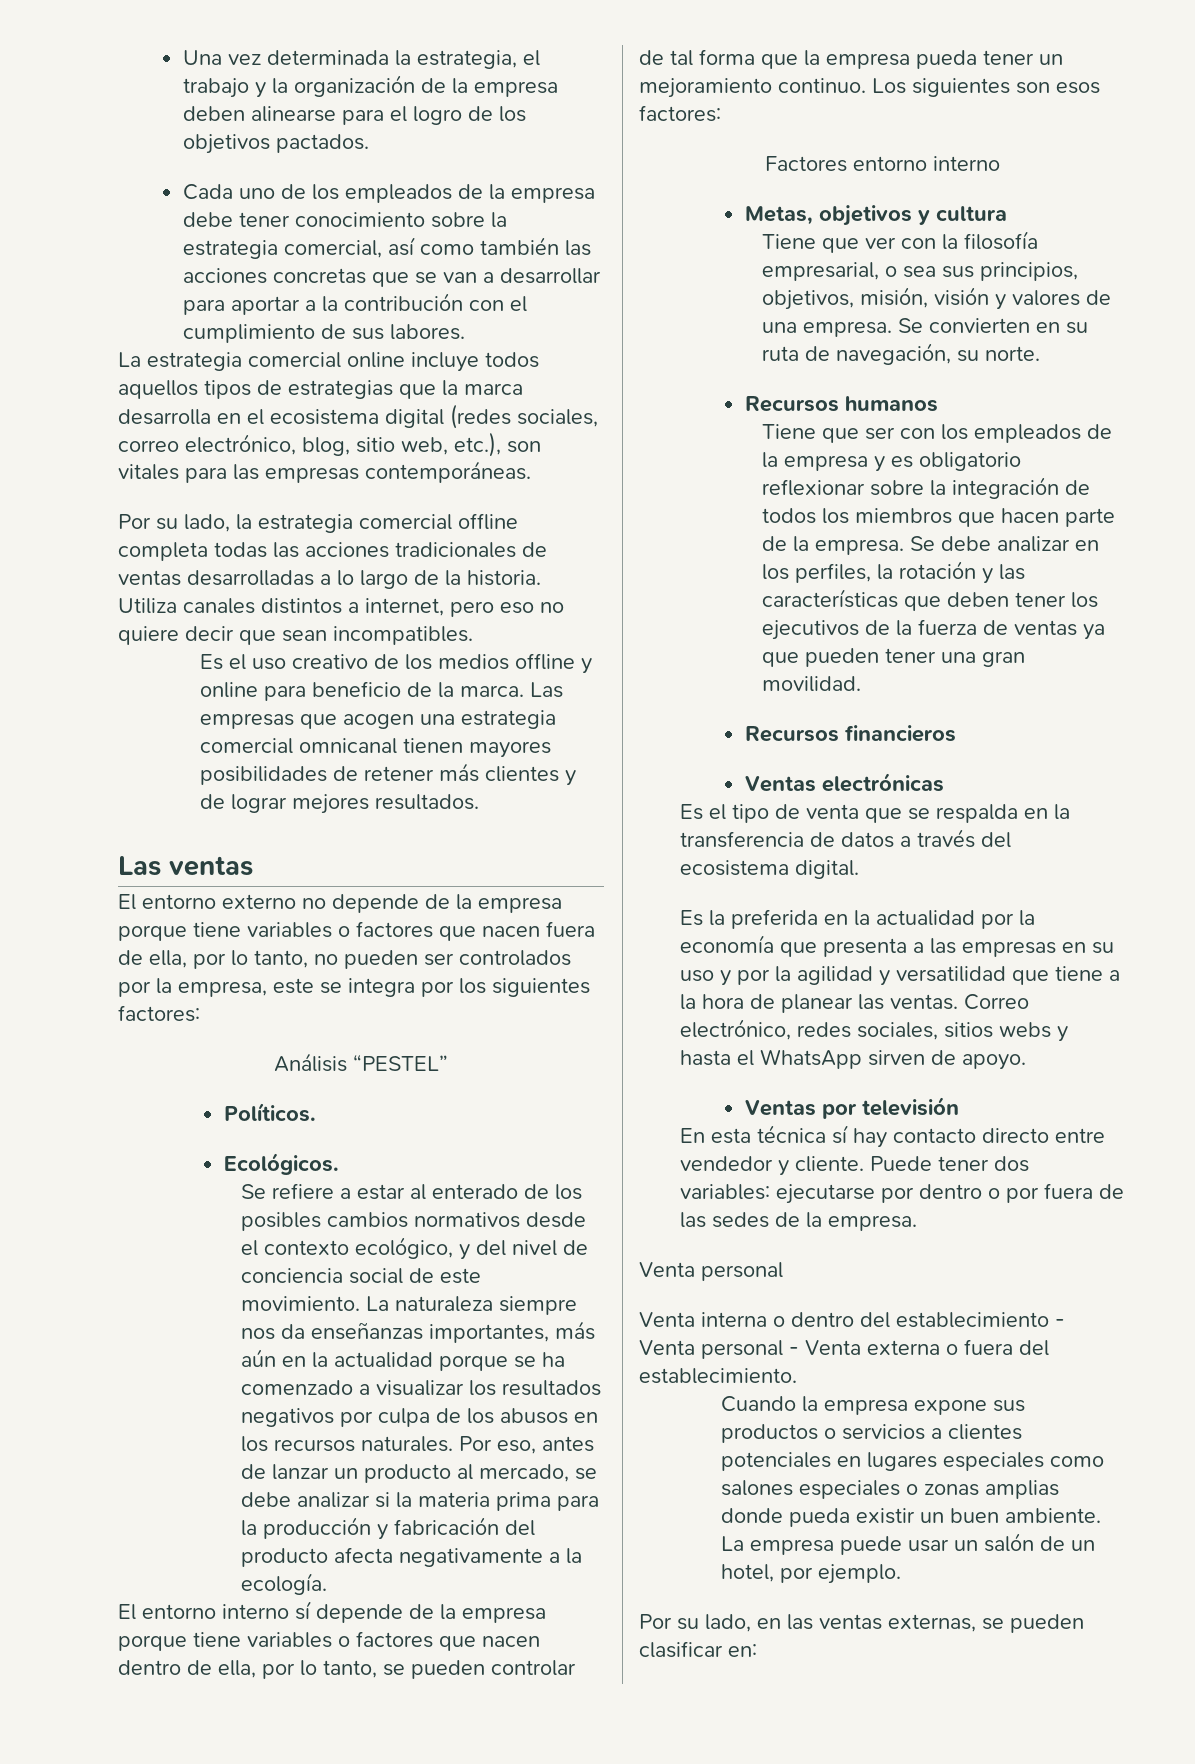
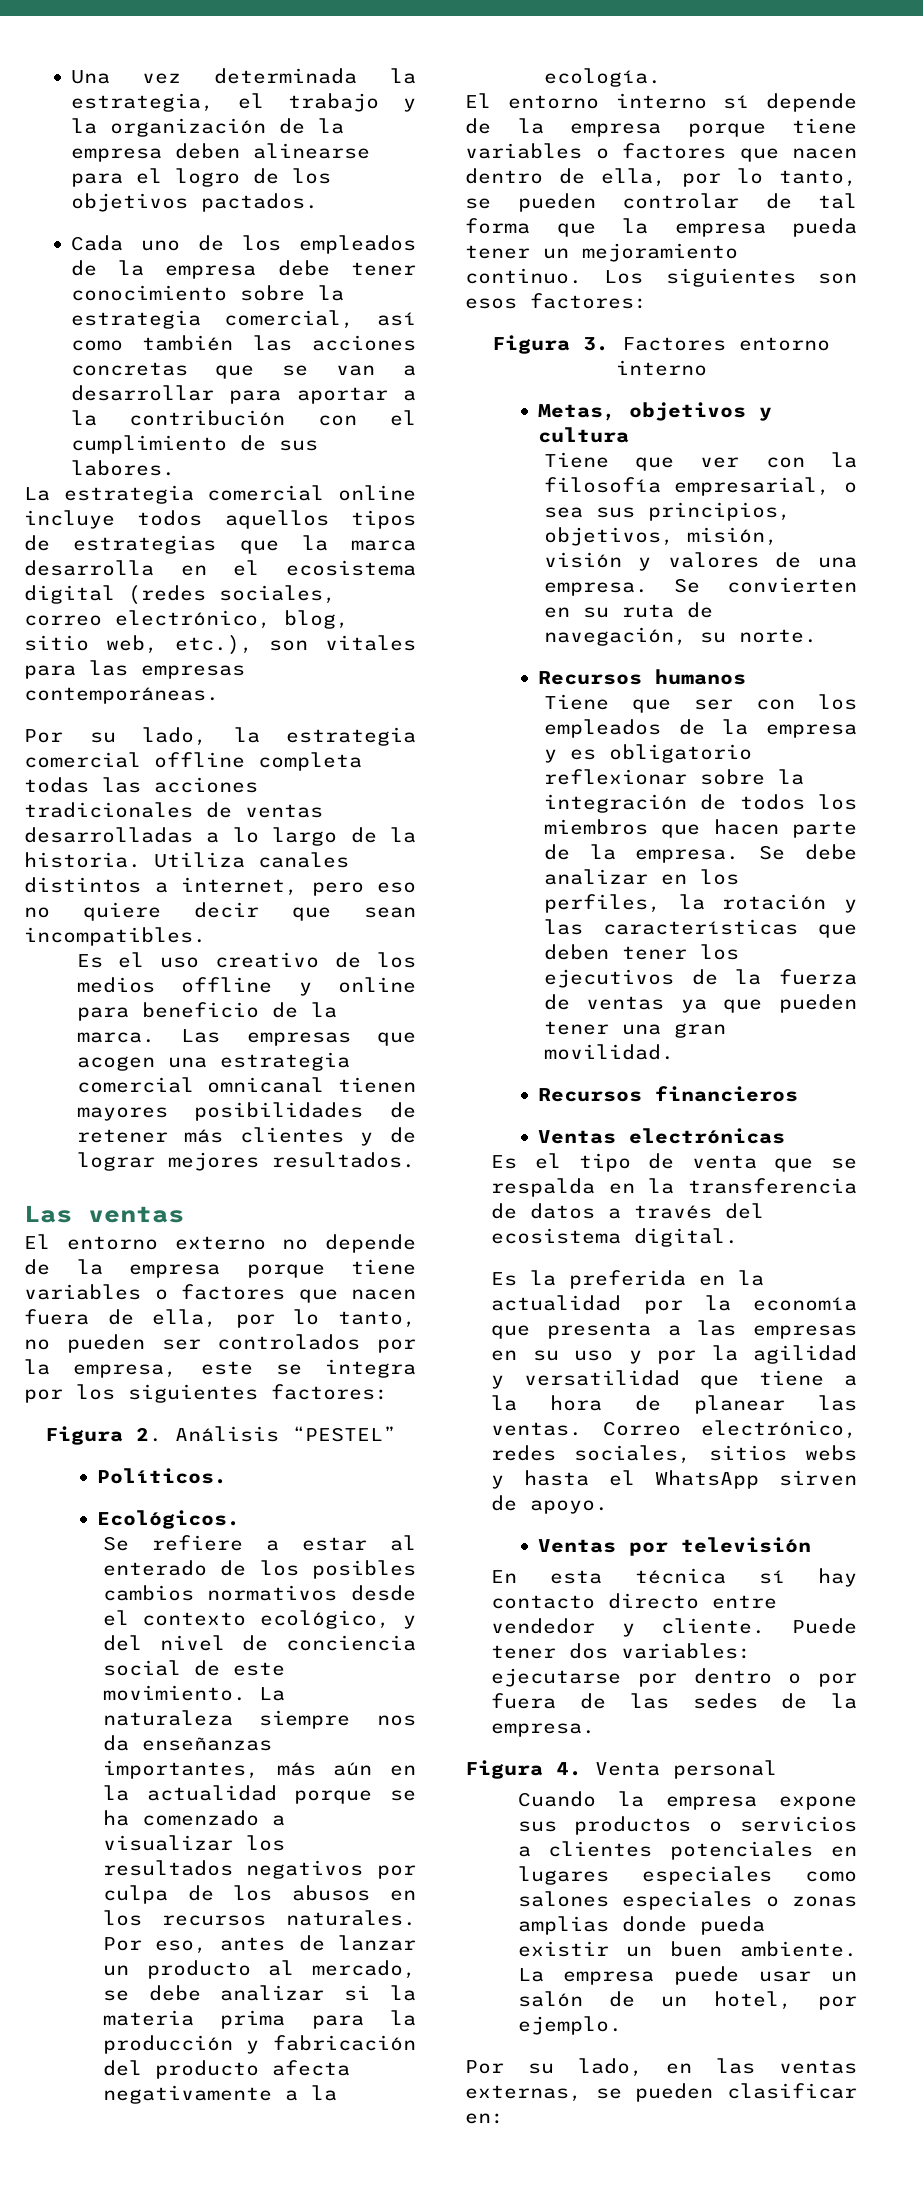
(200, 1013) none -> [44,1426,162,1445] Figura 2.
(721, 113) none -> [492,335,609,354] Figura 3.
[639,1262,783,1281] [639,1312,1065,1328] [639,1339,1049,1359] [639,1368,797,1384] Venta personal // Venta interna o dentro del establecimiento - Venta personal - Venta externa o fuera del establecimiento. -> [465,1760,777,1779] Figura 4. Venta personal

